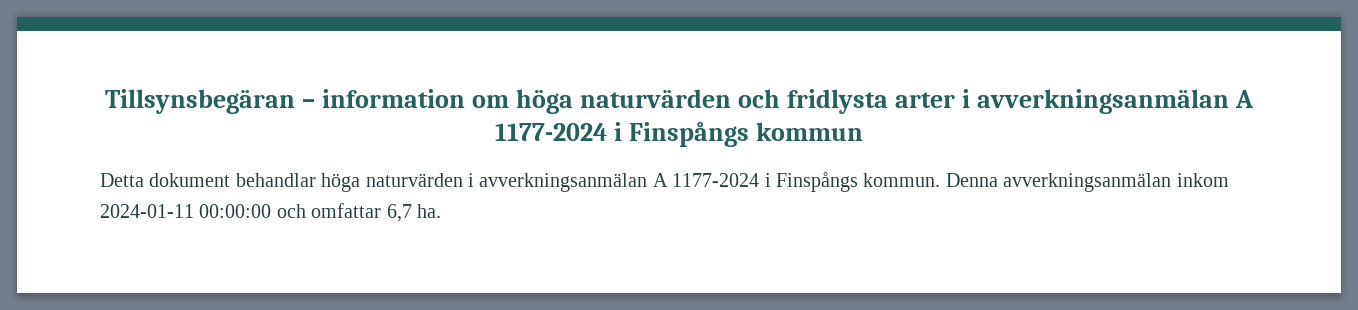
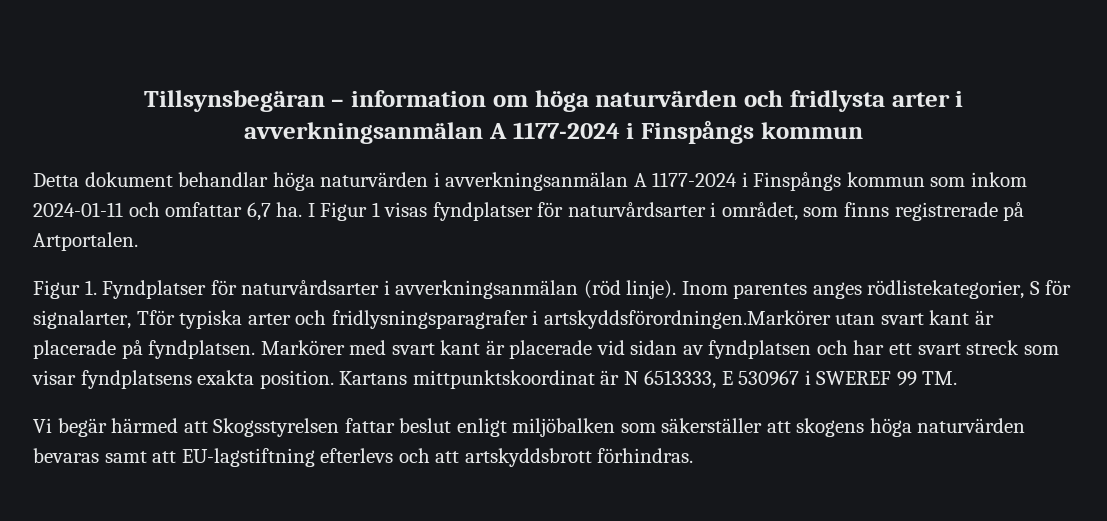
[863,173,1172,192] kommun. Denna avverkningsanmälan -> [846,172,966,187] kommun som
[199,204,272,218] 00:00:00 -> (123, 209) none
(441, 211) none -> [307,202,1025,221] [33,232,138,251] [33,280,1072,299] [33,310,994,329] [33,340,1059,359] [32,370,958,389] [33,418,1026,437] [33,448,694,467] I Figur 1 visas fyndplatser för naturvårdsarter i området, som finns registrerade på Artportalen. // Figur 1. Fyndplatser för naturvårdsarter i avverkningsanmälan (röd linje). Inom parentes anges rödlistekategorier, S för signalarter, Tför typiska arter och fridlysningsparagrafer i artskyddsförordningen.Markörer utan svart kant är placerade på fyndplatsen. Markörer med svart kant är placerade vid sidan av fyndplatsen och har ett svart streck som visar fyndplatsens exakta position. Kartans mittpunktskoordinat är N 6513333, E 530967 i SWEREF 99 TM. // Vi begär härmed att Skogsstyrelsen fattar beslut enligt miljöbalken som säkerställer att skogens höga naturvärden bevaras samt att EU-lagstiftning efterlevs och att artskyddsbrott förhindras.

